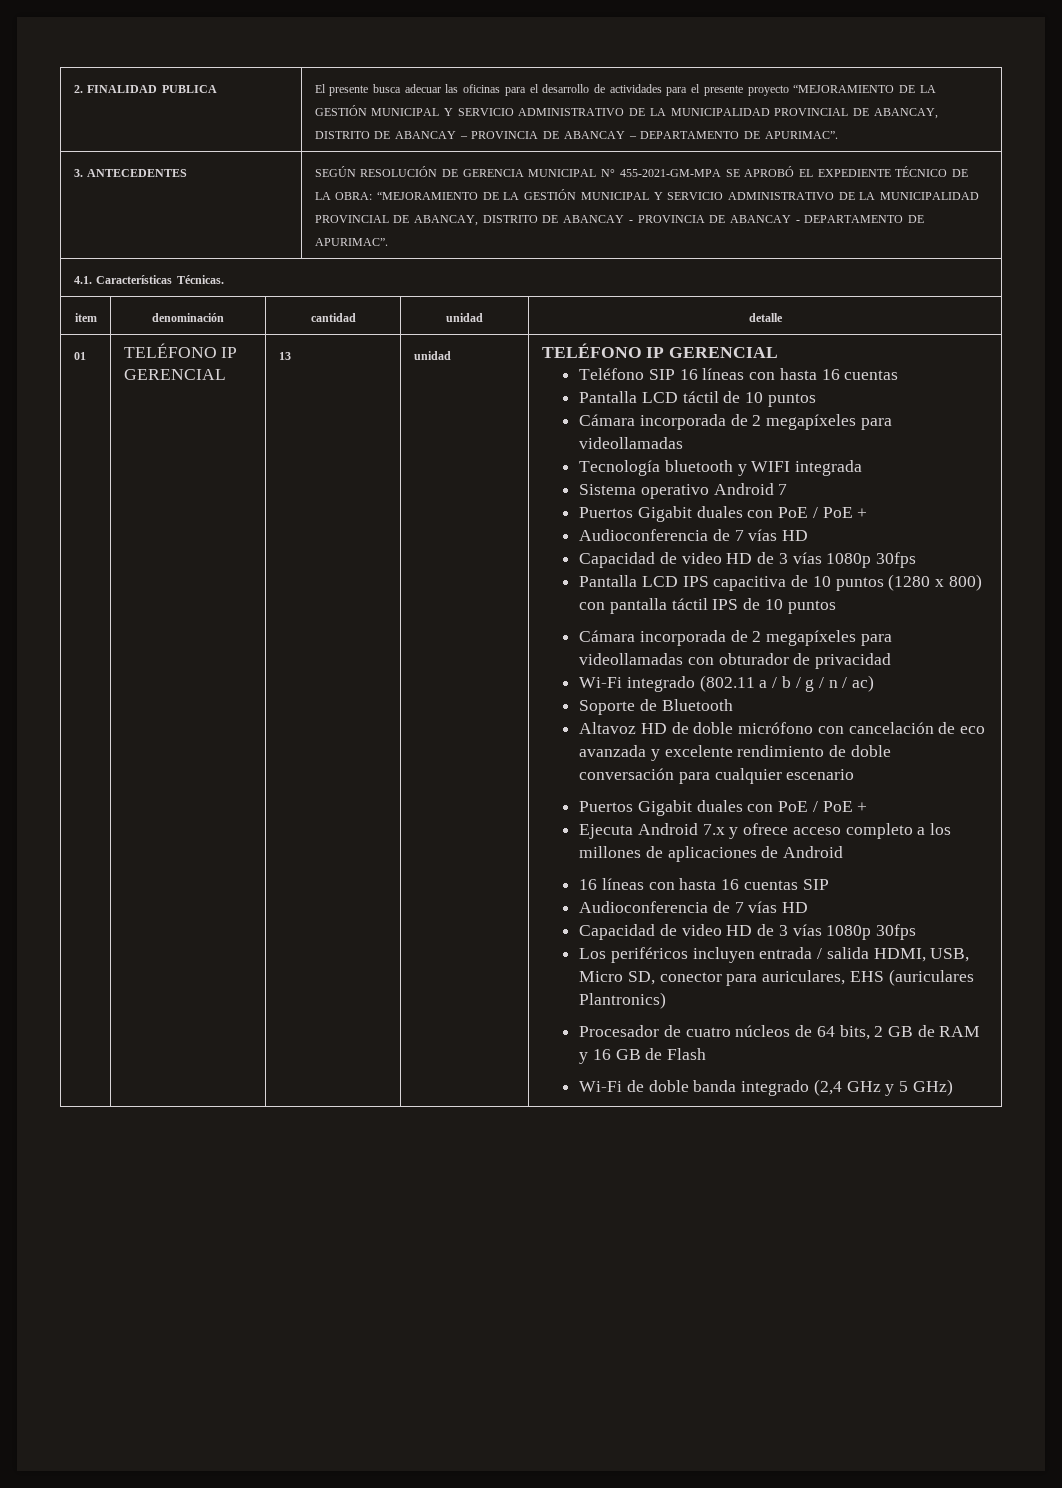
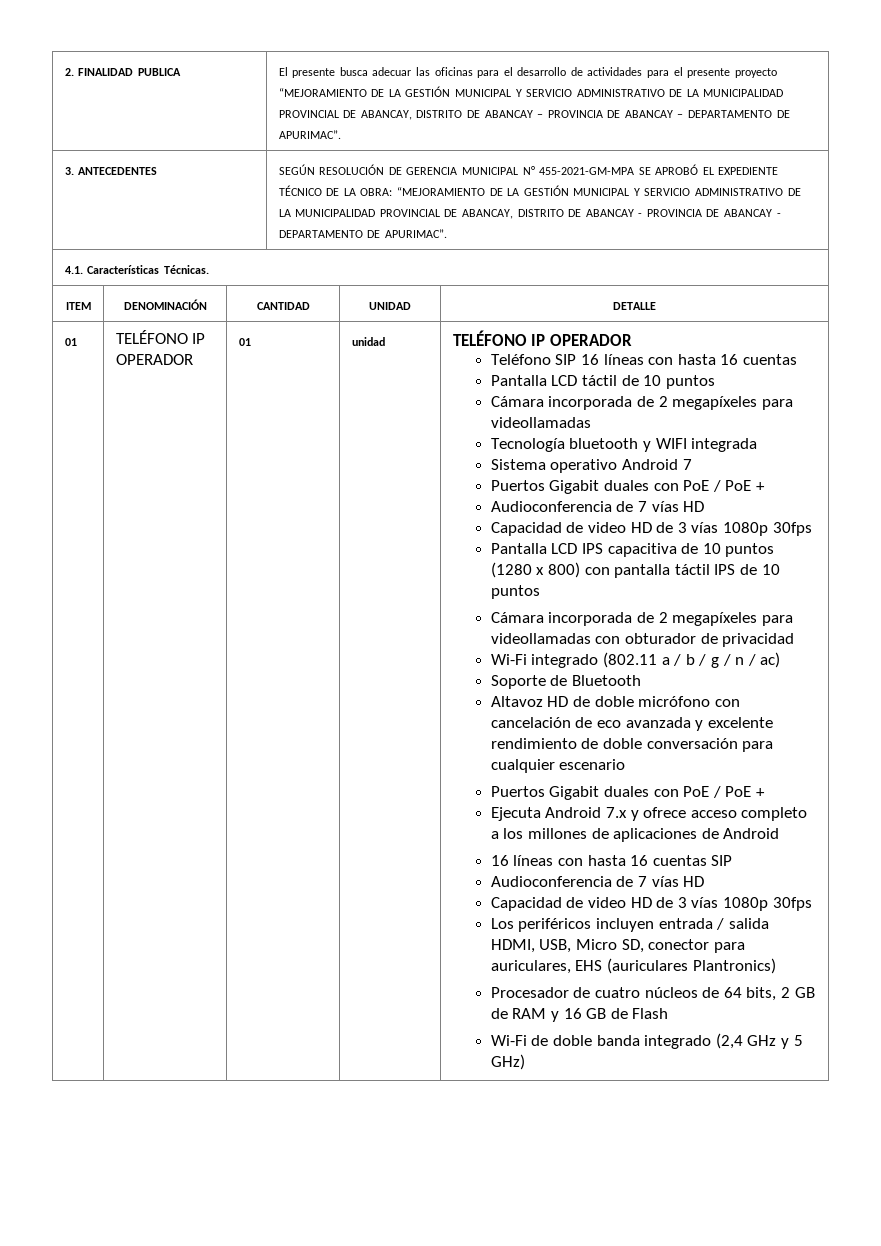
[74,313,97,322] [152,313,224,322] [310,313,356,322] [446,313,483,322] [748,313,783,322] item | denominación | cantidad | unidad | detalle -> [65,302,91,310] [123,299,207,310] [256,302,310,310] [369,302,411,310] [613,302,656,310] ITEM | DENOMINACIÓN | CANTIDAD | UNIDAD | DETALLE
[123,369,226,380] [278,352,291,360] GERENCIAL | 13 -> [115,354,193,365] [238,338,251,346] OPERADOR | 01
[668,347,778,358] GERENCIAL -> [549,334,632,346] OPERADOR

